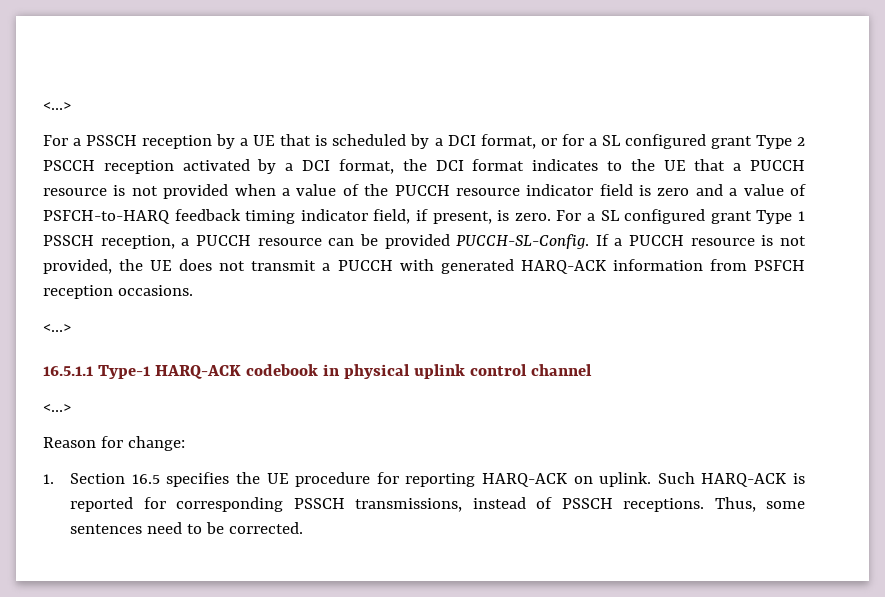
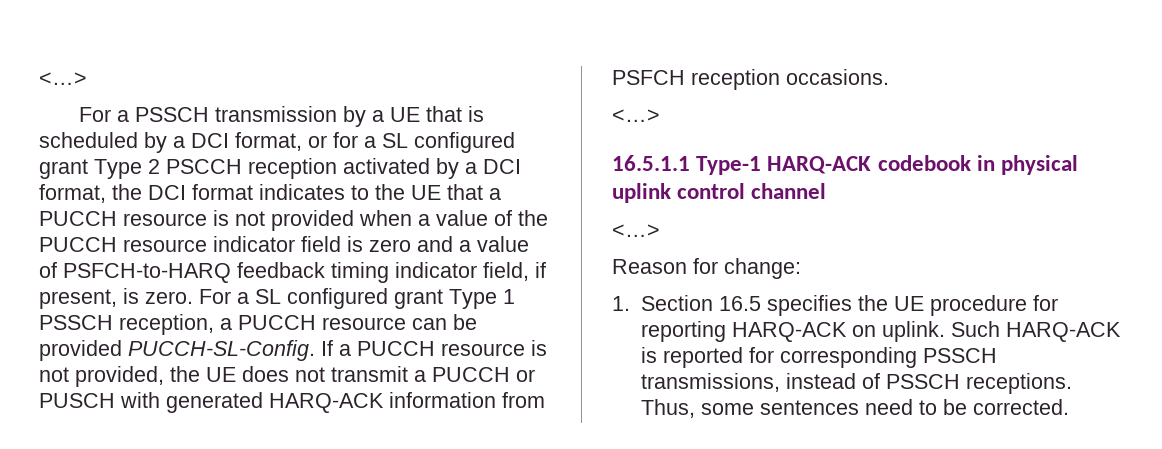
[142,135,213,149] reception -> [215,106,338,122] transmission
(393, 265) none -> [516,369,535,382] [39,393,115,408] or PUSCH

